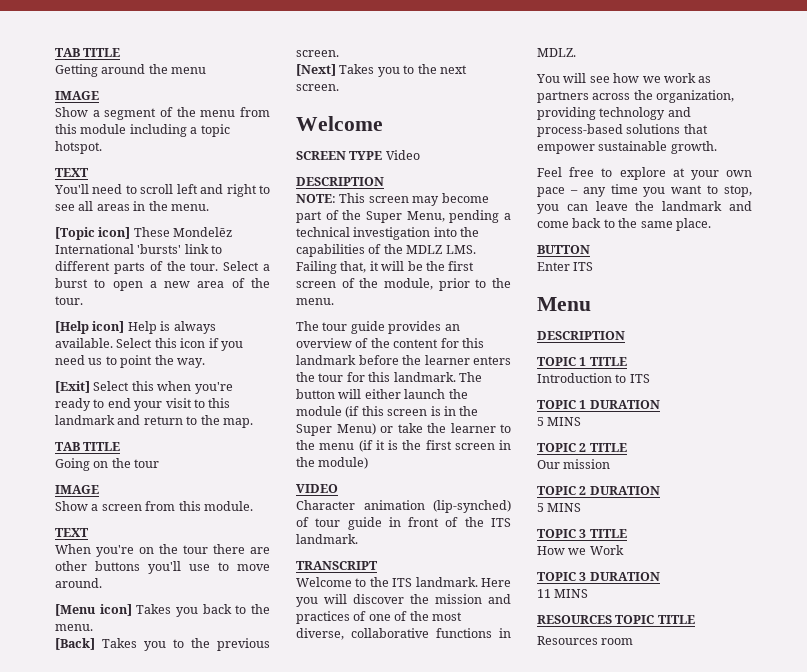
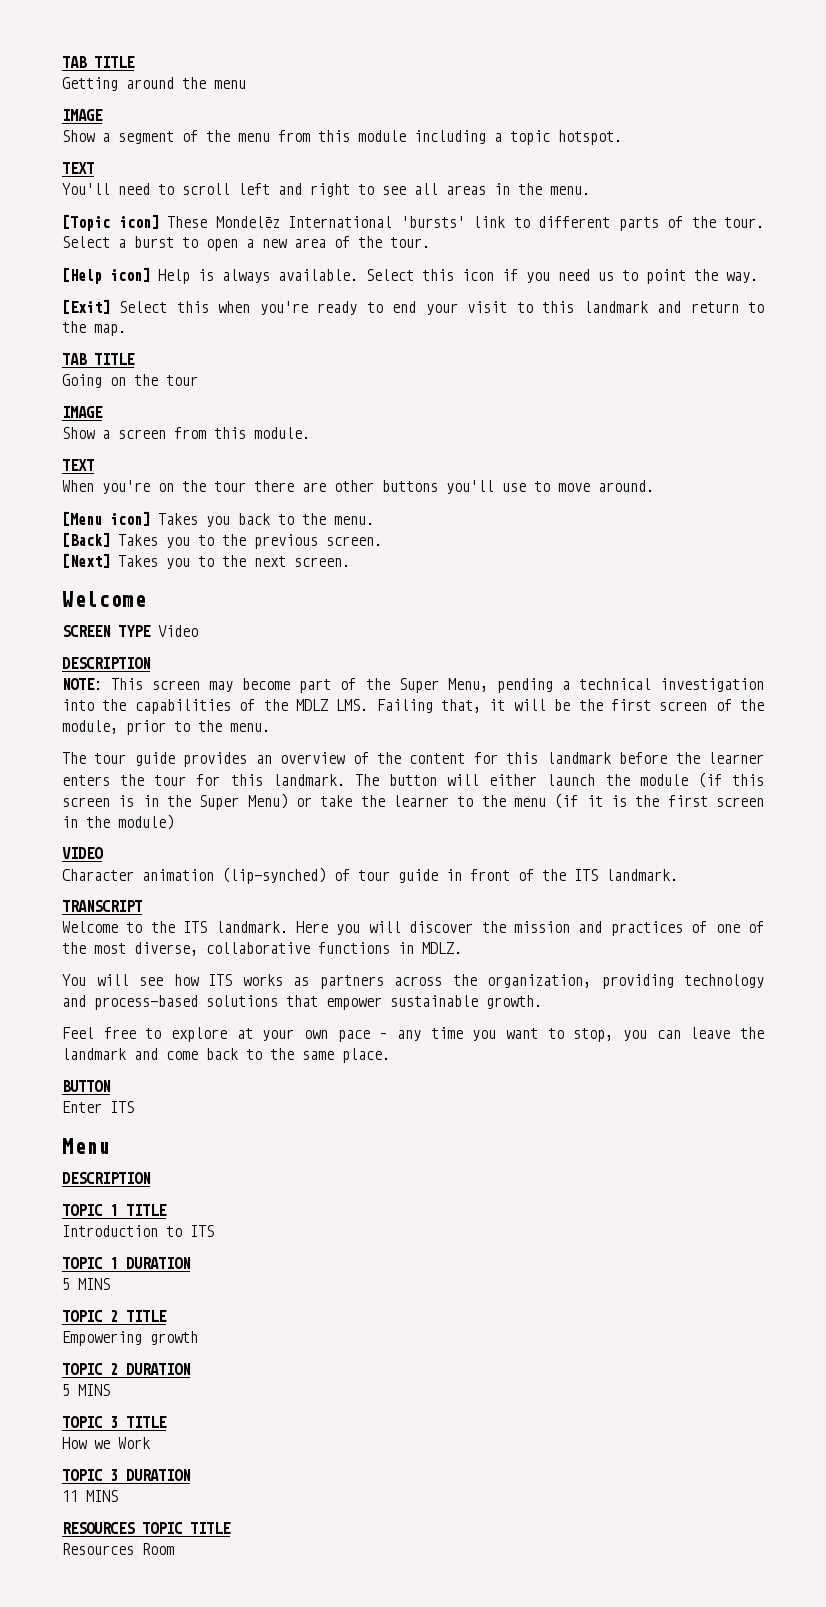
[642,73,696,83] we work -> [208,974,283,986] ITS works
[537,459,611,469] Our mission -> [62,1331,198,1346] Empowering growth
[601,638,634,645] room -> [142,1543,174,1555] Room

